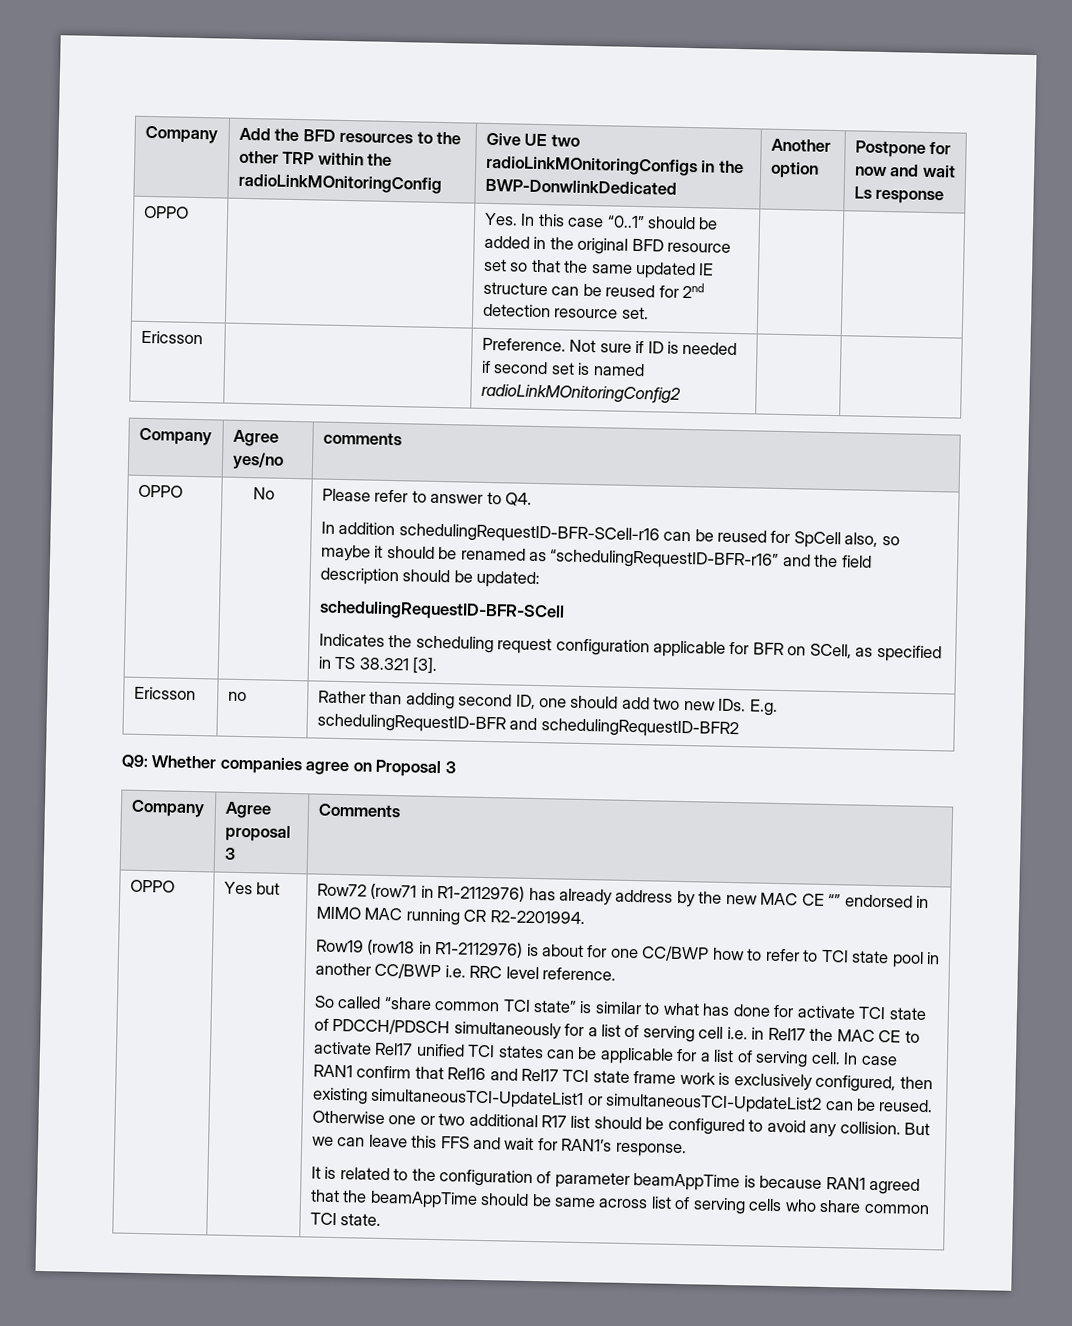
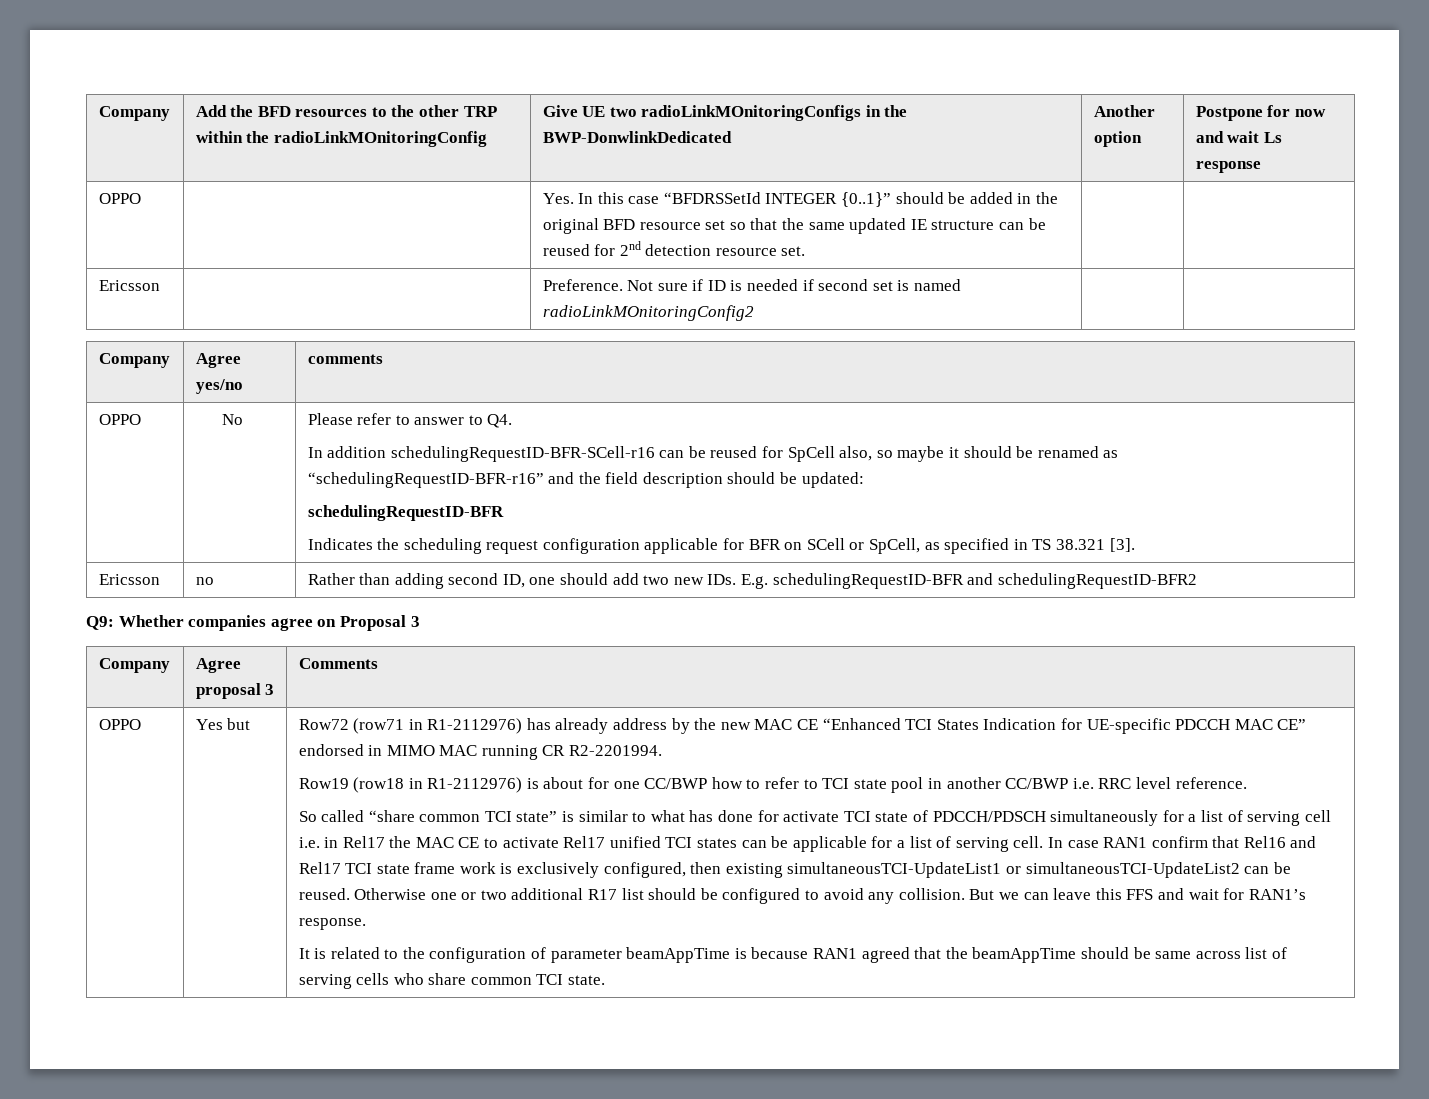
[606,215,645,229] “0..1” -> [663,192,892,207] “BFDRSSetId INTEGER {0..1}”
[318,600,565,622] schedulingRequestID-BFR-SCell -> [307,505,504,521] schedulingRequestID-BFR
[809,643,852,659] SCell, -> [806,538,921,554] SCell or SpCell,
[828,894,842,907] “” -> [822,718,1307,734] “Enhanced TCI States Indication for UE-specific PDCCH MAC CE”

